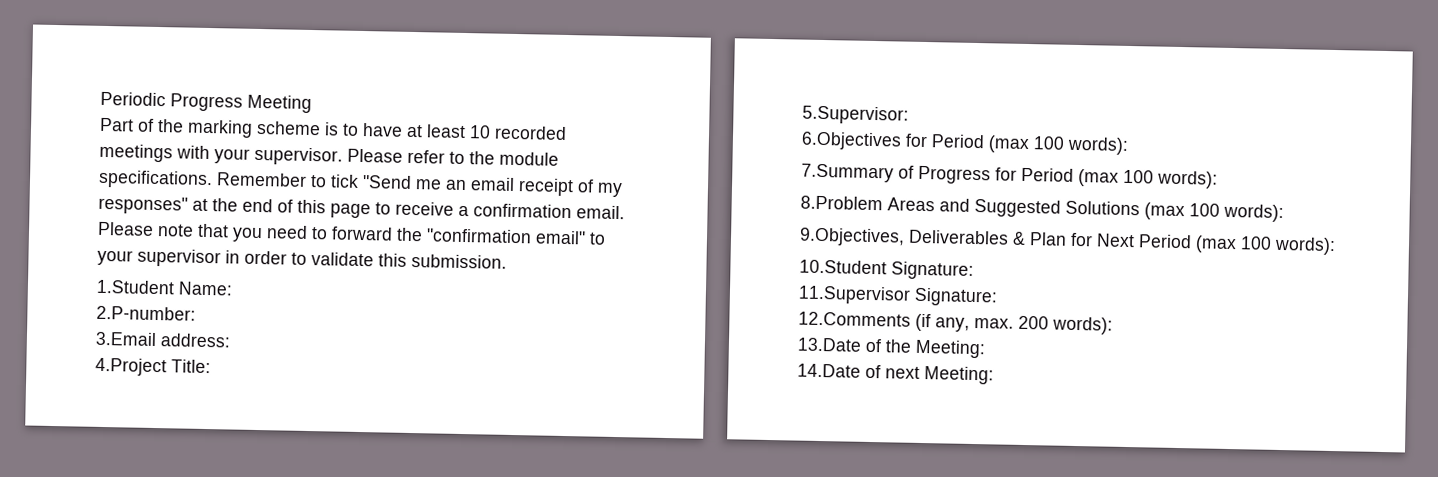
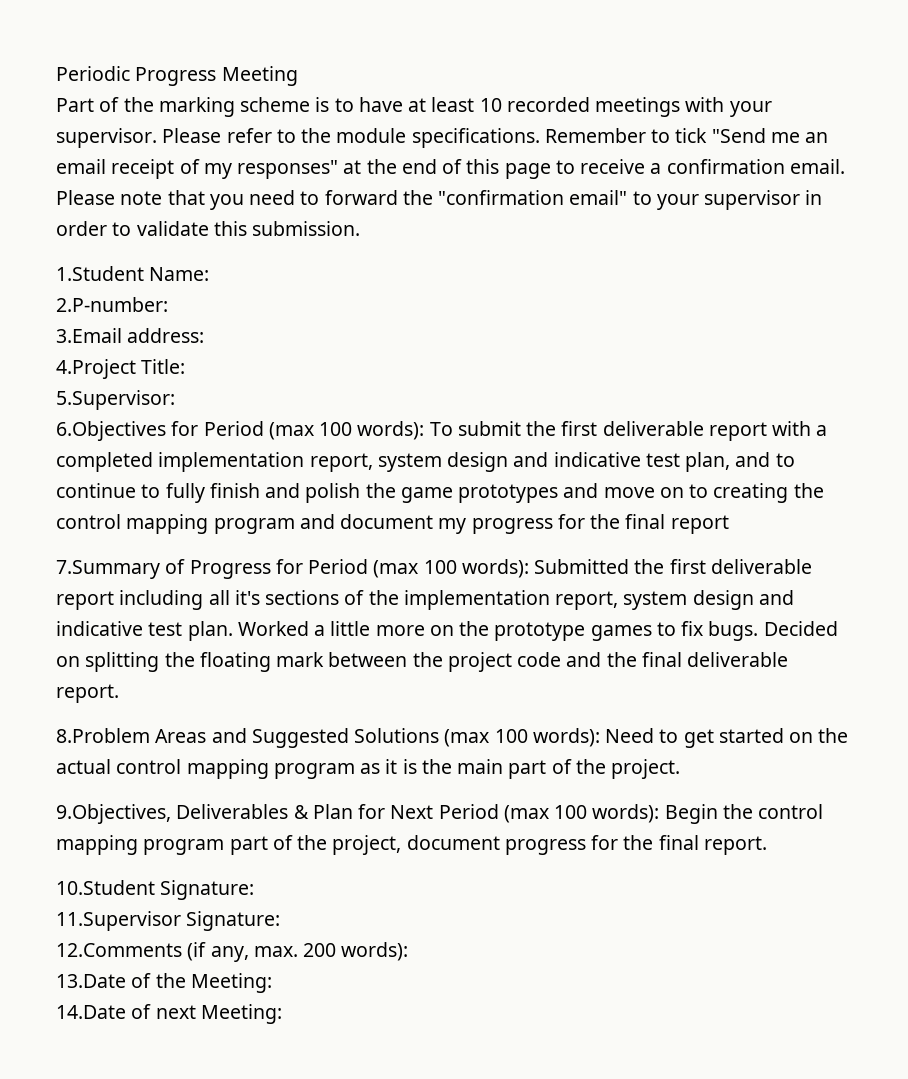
(1129, 145) none -> [429,421,828,441] [56,452,795,472] [56,483,824,503] [56,514,729,534] To submit the first deliverable report with a completed implementation report, system design and indicative test plan, and to continue to fully finish and polish the game prototypes and move on to creating the control mapping program and document my progress for the final report
(1218, 179) none -> [534,559,812,574] [56,590,794,610] [56,621,838,641] [56,652,789,672] [56,684,119,703] Submitted the first deliverable report including all it's sections of the implementation report, system design and indicative test plan. Worked a little more on the prototype games to fix bugs. Decided on splitting the floating mark between the project code and the final deliverable report.
(1284, 213) none -> [605,728,849,748] [56,759,681,779] Need to get started on the actual control mapping program as it is the main part of the project.
(1336, 246) none -> [664,804,824,824] [56,835,767,855] Begin the control mapping program part of the project, document progress for the final report.

